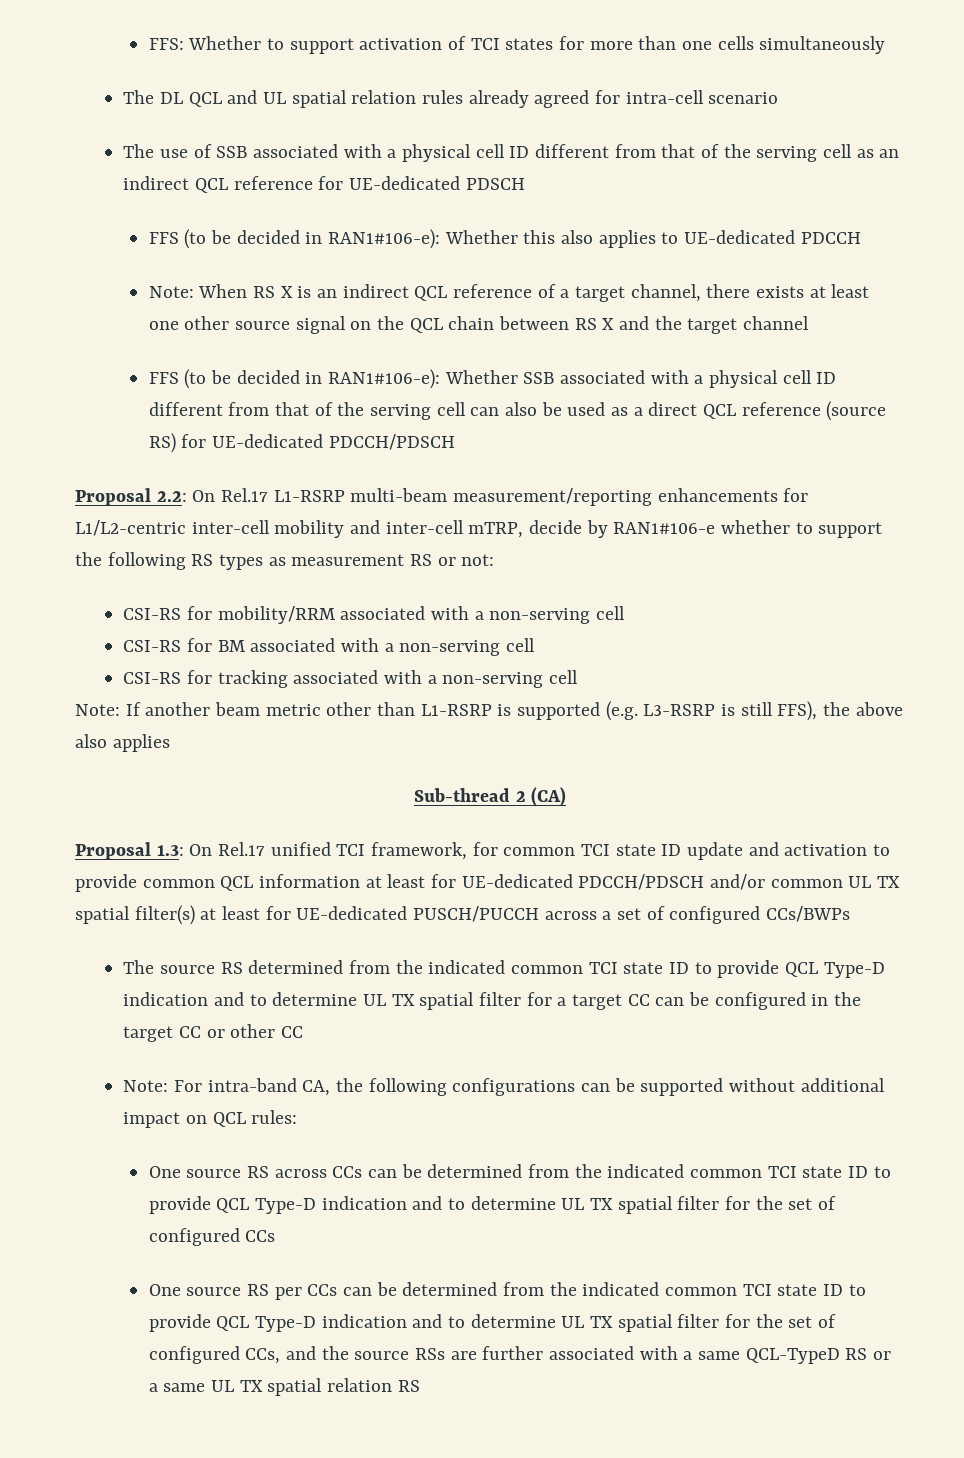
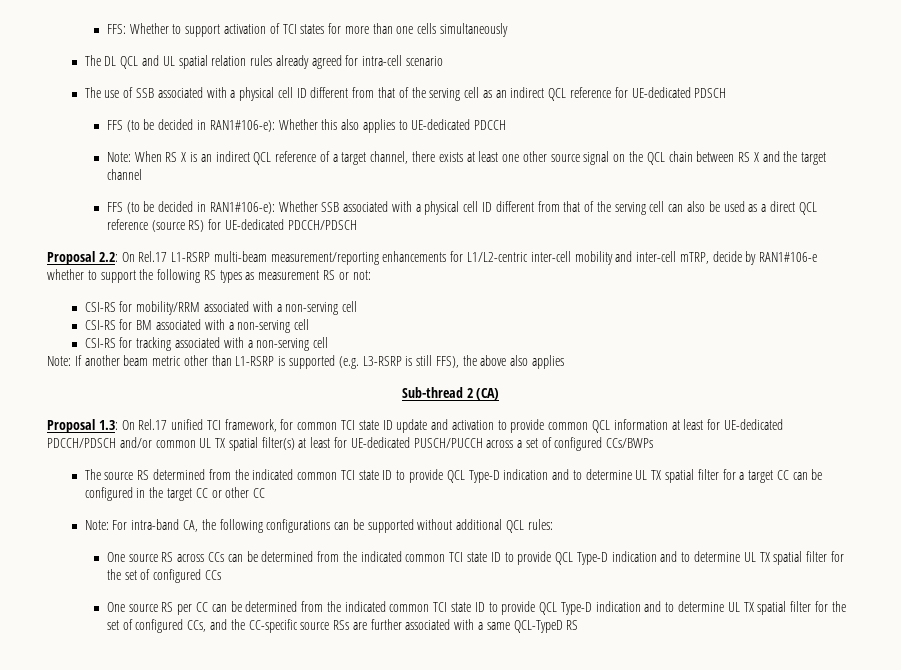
[123,1112,208,1128] impact on -> (503, 524) none
[307,1284,338,1296] CCs -> [195,602,208,612] CC
(349, 1353) none -> [248,619,298,633] CC-specific
[873,1351,892,1360] [148,1378,420,1396] or a same UL TX spatial relation RS -> (579, 625) none

